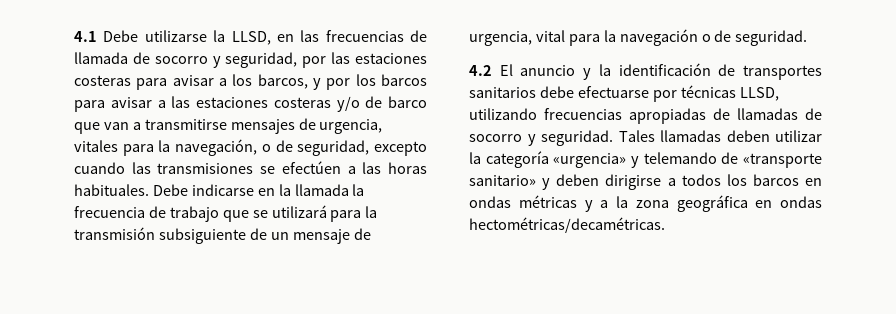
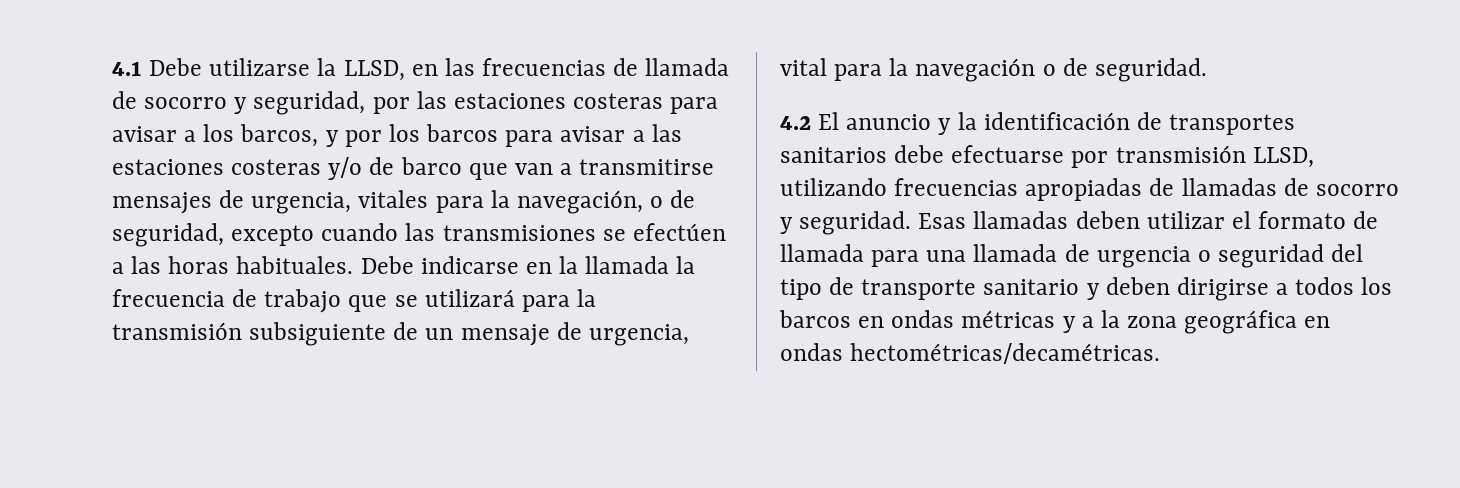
[680,85,736,98] técnicas -> [1115,145,1246,163] transmisión
[618,130,655,142] Tales -> [918,213,967,229] Esas
[469,151,822,168] [469,175,536,186] la categoría «urgencia» y telemando de «transporte sanitario» -> [1231,211,1379,229] [780,244,1364,268] [780,277,1080,300] el formato de llamada para una llamada de urgencia o seguridad del tipo de transporte sanitario

